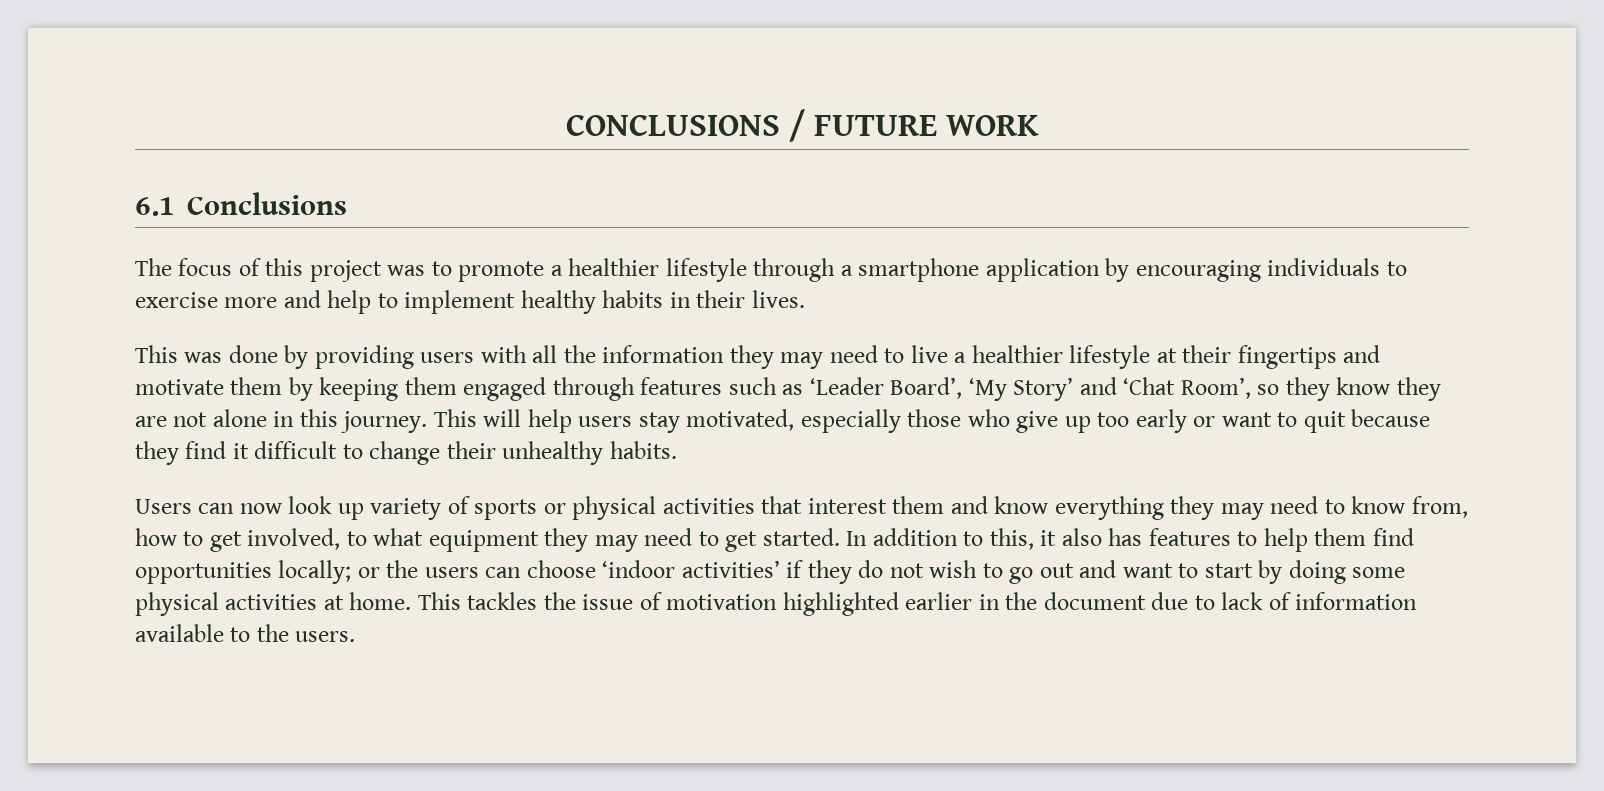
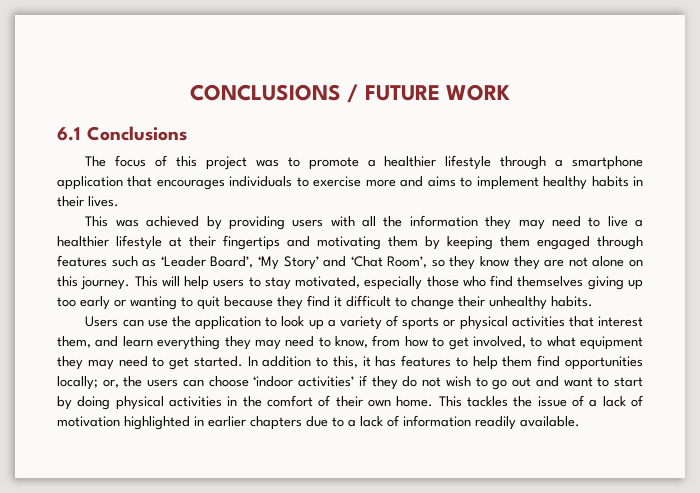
[1105,258,1261,282] by encouraging -> [127,176,225,190] that encourages
[327,290,372,314] help -> [427,176,456,187] aims
[228,345,278,363] done -> [146,216,200,227] achieved
[135,379,224,395] motivate -> [317,236,381,250] motivating
[273,411,295,427] in -> [628,259,643,267] on
(633, 421) none -> [248,277,261,287] to
[1016,411,1059,433] give -> [490,275,624,290] find themselves giving
[1221,412,1272,427] want -> [130,296,177,310] wanting
[239,503,282,514] now -> [147,316,278,330] use the application to
(364, 511) none -> [327,319,336,327] a
[892,496,1049,514] them and know -> [57,336,153,348] them, and learn
[1351,496,1468,518] know from, -> [335,335,401,348] know, from
[1061,528,1102,546] also -> (371, 361) none
[357,567,380,578] or -> [102,379,119,388] or,
[1352,567,1406,578] [135,592,344,616] some physical activities at -> [115,395,391,410] physical activities in the comfort of their own
[666,592,1146,616] motivation highlighted earlier in the document -> [589,395,643,407] [57,416,302,430] a lack of motivation highlighted in earlier chapters
(1215, 602) none -> [348,419,356,427] a
[135,624,356,642] available to the users. -> [475,416,580,430] readily available.

